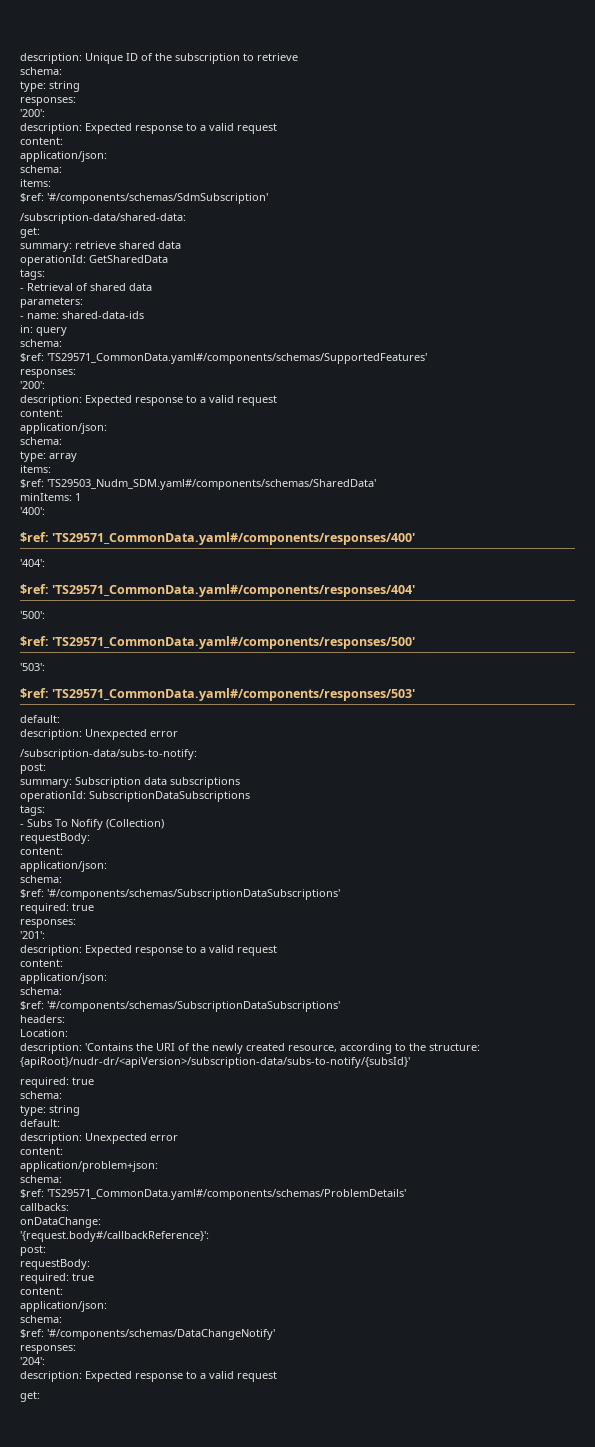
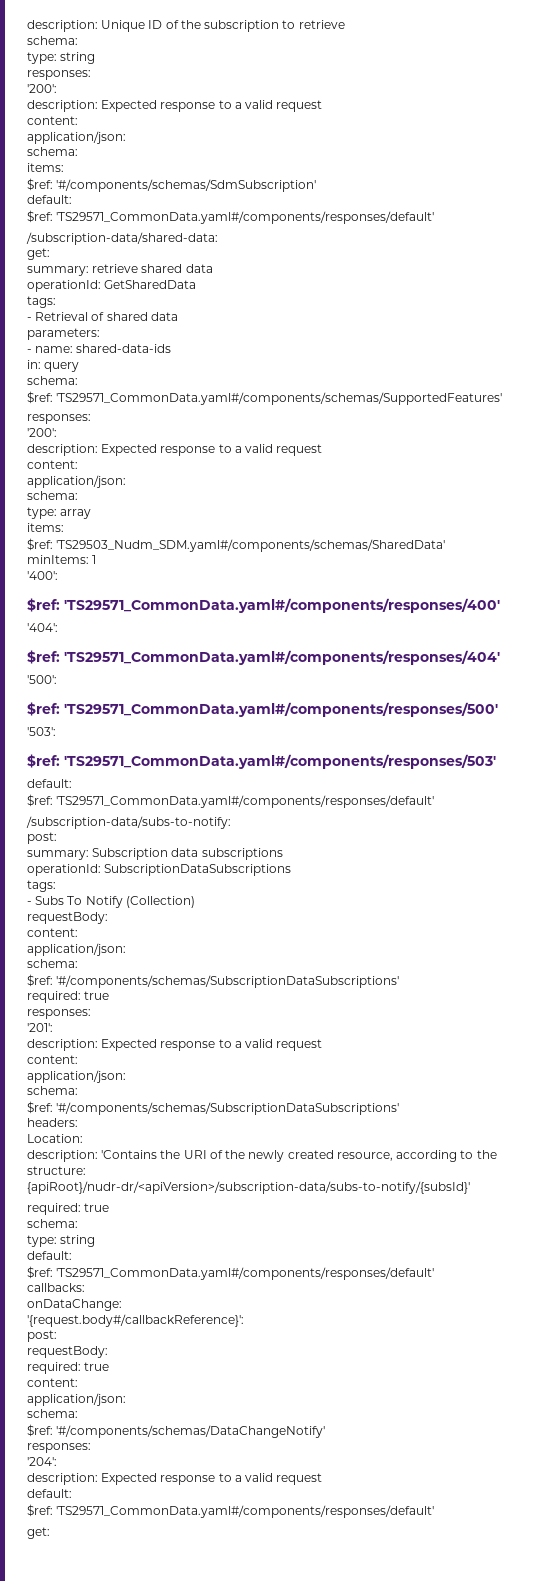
(268, 198) none -> [27,195,72,204] [27,210,435,224] // default: // $ref: 'TS29571_CommonData.yaml#/components/responses/default'
[20,729,178,740] description: Unexpected error -> [27,794,435,808] $ref: 'TS29571_CommonData.yaml#/components/responses/default'
[71,819,103,830] Nofify -> [85,896,123,908] Notify
[20,1133,178,1144] [20,1147,63,1155] [20,1161,158,1172] [20,1175,62,1183] [20,1189,406,1200] // description: Unexpected error // content: // application/problem+json: // schema: // $ref: 'TS29571_CommonData.yaml#/components/schemas/ProblemDetails' -> [27,1266,435,1280] // $ref: 'TS29571_CommonData.yaml#/components/responses/default'
(277, 1376) none -> [27,1489,72,1498] [27,1504,435,1518] // default: // $ref: 'TS29571_CommonData.yaml#/components/responses/default'

